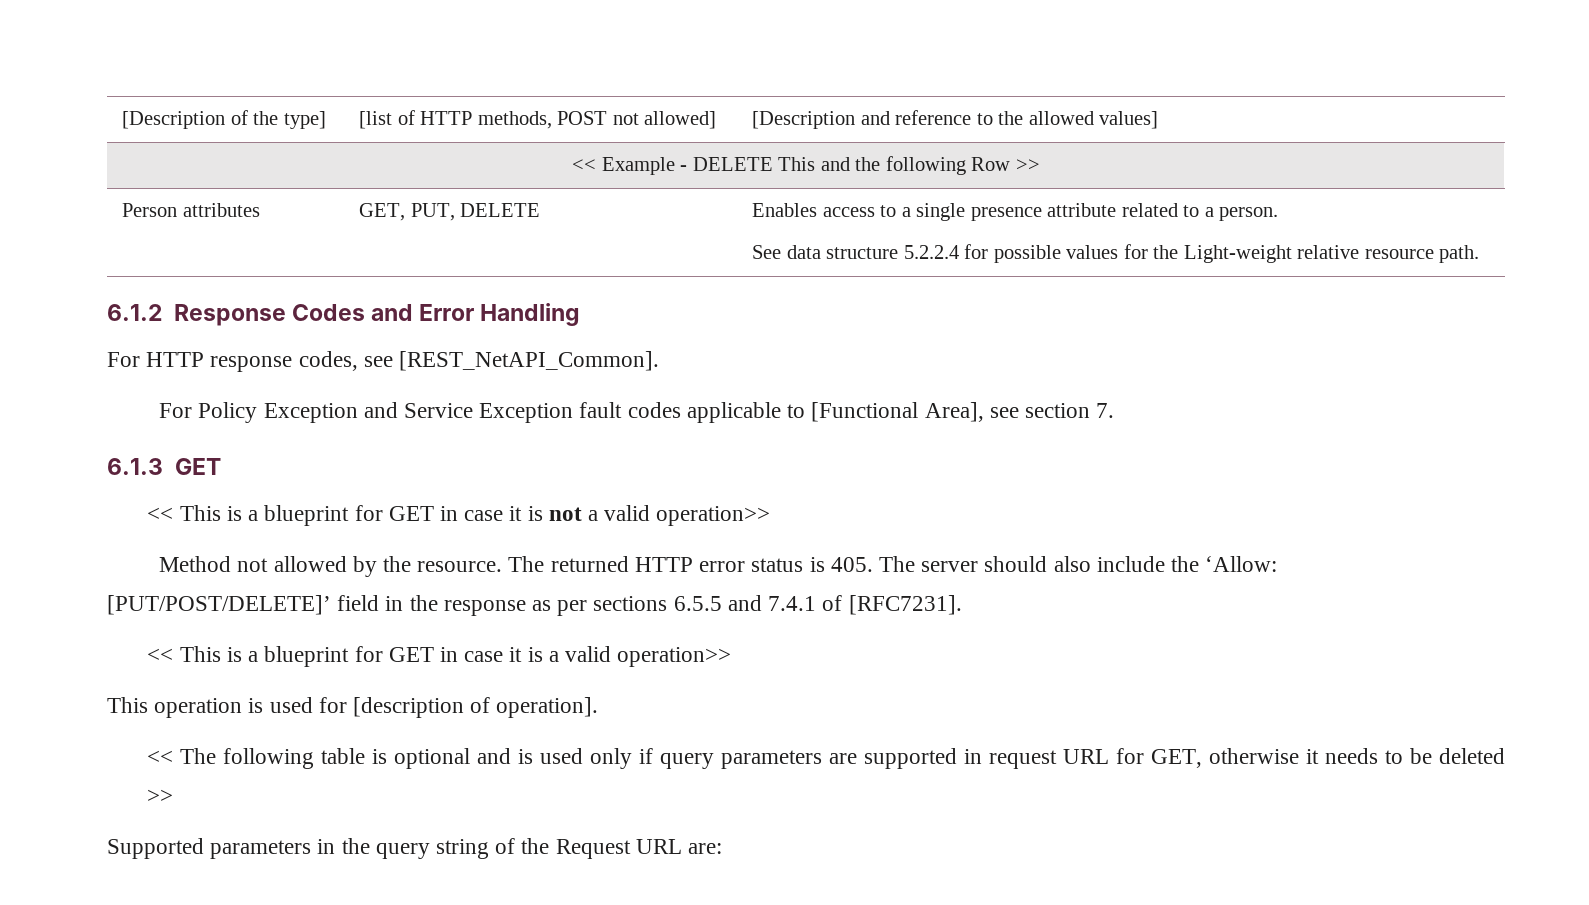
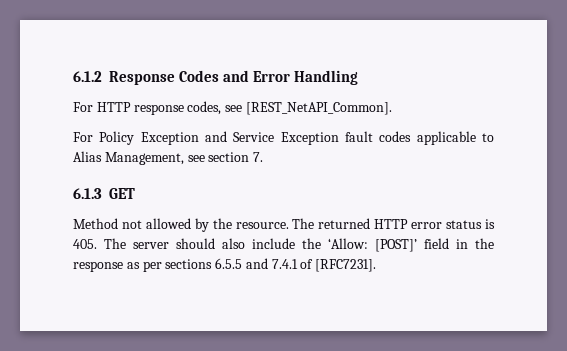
[122,110,326,129] [359,110,717,129] [752,110,1159,129] [572,156,1040,175] [122,203,260,217] [359,203,541,221] [752,203,1279,221] [752,244,1480,263] [Description of the type] | [list of HTTP methods, POST not allowed] | [Description and reference to the allowed values] // << Example - DELETE This and the following Row >> // Person attributes | GET, PUT, DELETE | Enables access to a single presence attribute related to a person. // See data structure 5.2.2.4 for possible values for the Light-weight relative resource path. // -> (73, 76) none
[811,402,984,422] [Functional Area], -> [73,151,184,165] Alias Management,
[147,505,771,526] // << This is a blueprint for GET in case it is not a valid operation>> -> (135, 193) none
[107,595,331,615] [PUT/POST/DELETE]’ -> [375,239,417,252] [POST]’
[147,646,732,667] [107,697,599,718] [147,748,1506,769] [147,789,174,803] [107,838,723,859] // << This is a blueprint for GET in case it is a valid operation>> // This operation is used for [description of operation]. // << The following table is optional and is used only if query parameters are supported in request URL for GET, otherwise it needs to be deleted >> // Supported parameters in the query string of the Request URL are: -> (377, 265) none

